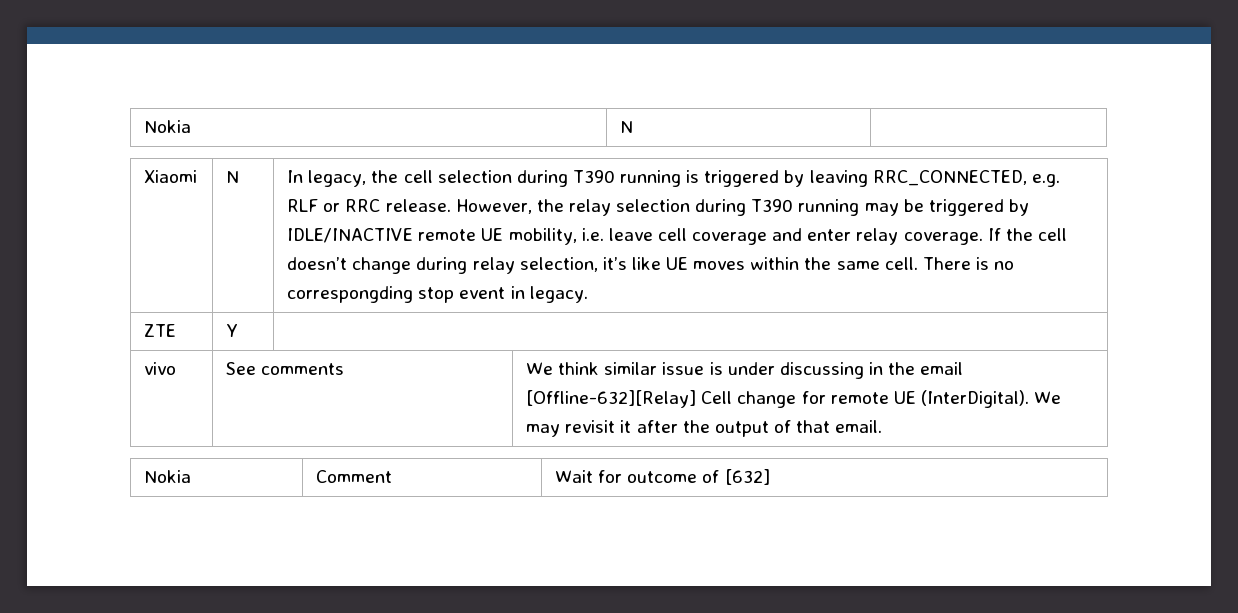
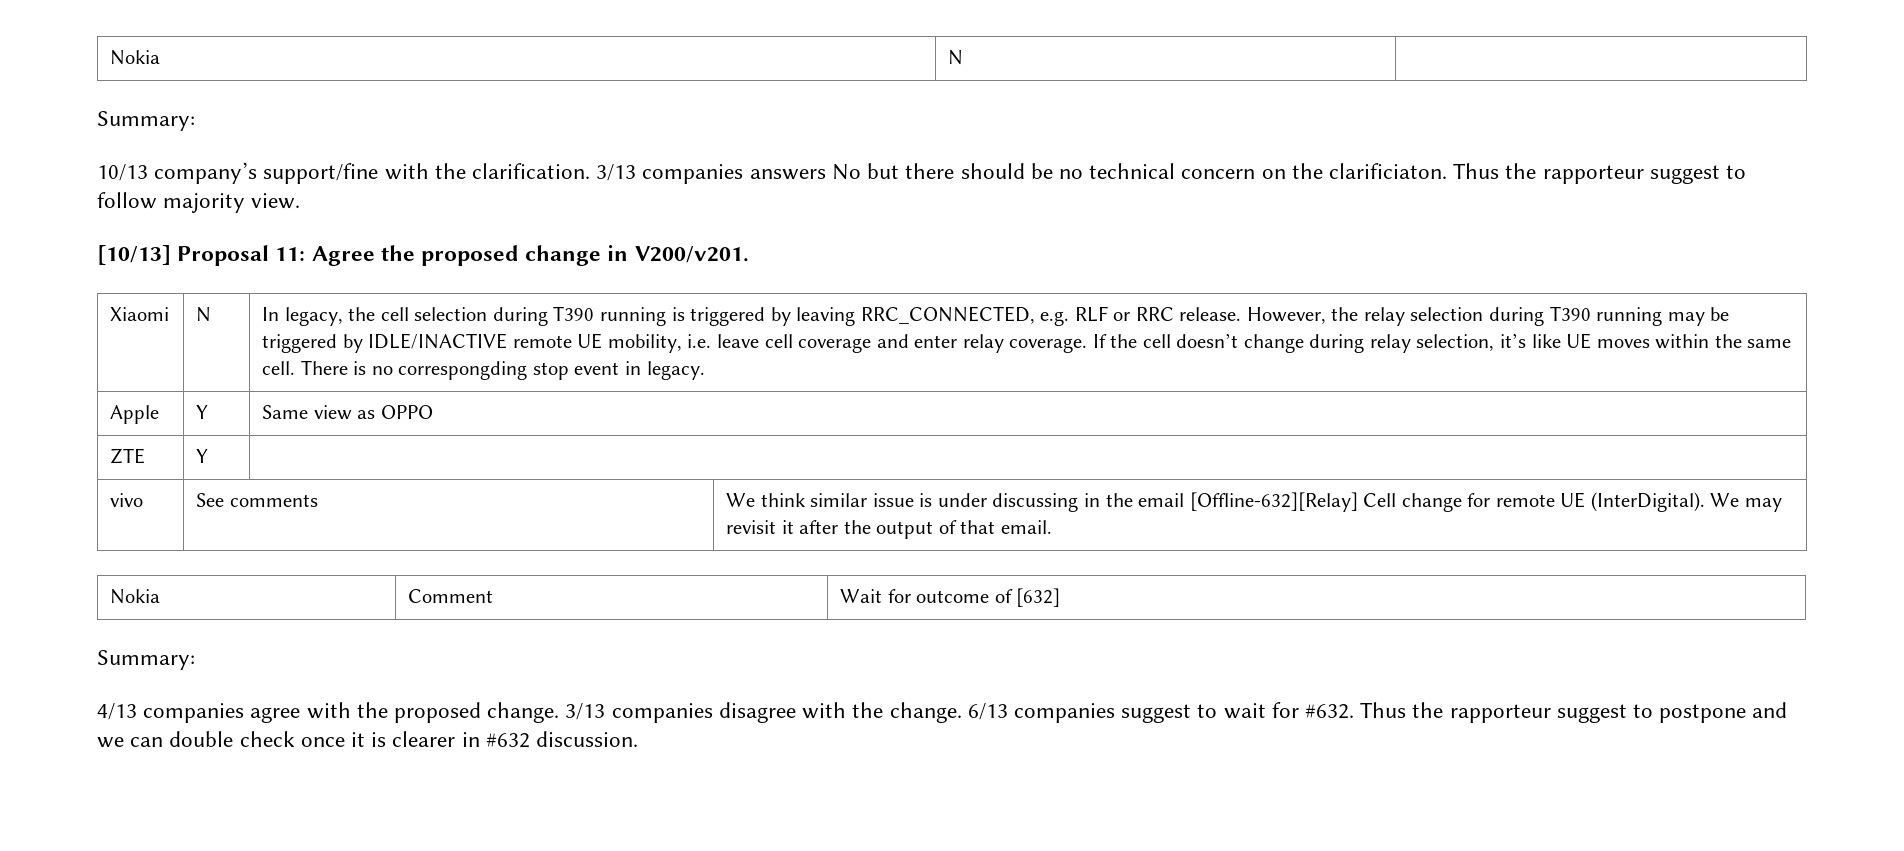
(634, 127) none -> [97,111,195,131] [97,162,1747,184] [97,192,301,213] [97,245,749,266] // Summary: // 10/13 company’s support/fine with the clarification. 3/13 companies answers No but there should be no technical concern on the clarificiaton. Thus the rapporteur suggest to follow majority view. // [10/13] Proposal 11: Agree the proposed change in V200/v201.
(588, 294) none -> [110,405,160,424] [196,405,209,419] [262,405,433,420] // Apple | Y | Same view as OPPO
(770, 477) none -> [97,650,195,670] [97,702,1788,723] [97,731,639,748] // Summary: // 4/13 companies agree with the proposed change. 3/13 companies disagree with the change. 6/13 companies suggest to wait for #632. Thus the rapporteur suggest to postpone and we can double check once it is clearer in #632 discussion.

